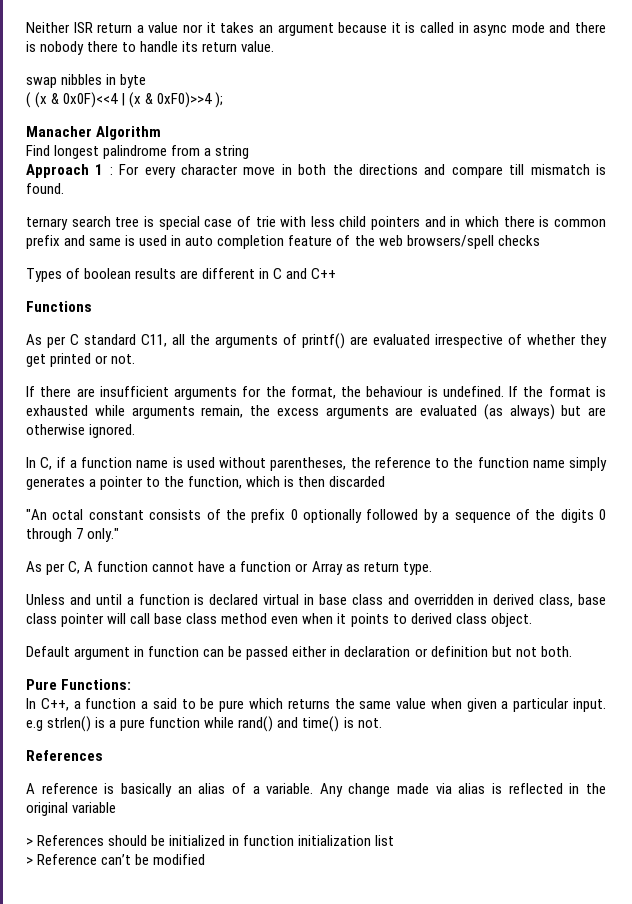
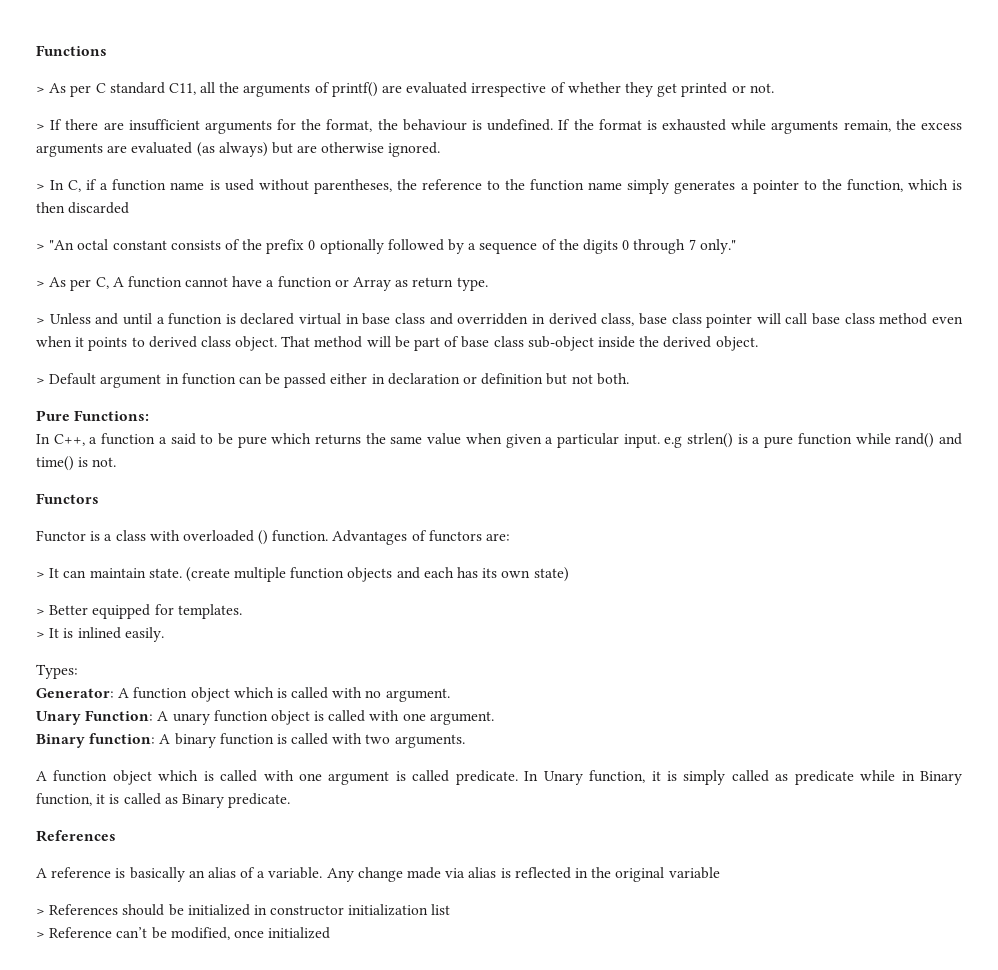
[26,22,606,36] [26,41,275,55] [26,74,147,88] [26,92,224,108] [26,126,162,140] [26,145,250,159] [26,164,606,178] [26,183,64,194] [26,216,606,230] [26,235,540,249] [26,268,337,282] Neither ISR return a value nor it takes an argument because it is called in async mode and there is nobody there to handle its return value. // swap nibbles in byte // ( (x & 0x0F)<<4 | (x & 0xF0)>>4 ); // Manacher Algorithm // Find longest palindrome from a string // Approach 1 : For every character move in both the directions and compare till mismatch is found. // ternary search tree is special case of trie with less child pointers and in which there is common prefix and same is used in auto completion feature of the web browsers/spell checks // Types of boolean results are different in C and C++ // -> (36, 50) none
(92, 306) none -> [36,86,45,93] >
(136, 359) none -> [36,123,45,130] >
(136, 431) none -> [36,183,45,190] >
(386, 481) none -> [36,243,45,250] >
(120, 535) none -> [36,280,45,287] >
(432, 568) none -> [36,317,45,324] >
(532, 620) // -> [281,336,758,351] [36,377,45,384] That method will be part of base class sub-object inside the derived object. // >
(382, 723) none -> [36,493,99,504] [36,530,511,545] [36,567,569,582] [36,604,242,619] [36,627,164,642] [36,664,78,679] [36,687,450,702] [36,710,494,725] [36,733,465,748] [36,770,962,785] [36,793,291,808] // Functors // Functor is a class with overloaded () function. Advantages of functors are: // > It can maintain state. (create multiple function objects and each has its own state) // > Better equipped for templates. // > It is inlined easily. // Types: // Generator: A function object which is called with no argument. // Unary Function: A unary function object is called with one argument. // Binary function: A binary function is called with two arguments. // A function object which is called with one argument is called predicate. In Unary function, it is simply called as predicate while in Binary function, it is called as Binary predicate.
[243,835,295,846] function -> [270,905,345,916] constructor
[153,854,206,865] modified -> [170,927,331,940] modified, once initialized

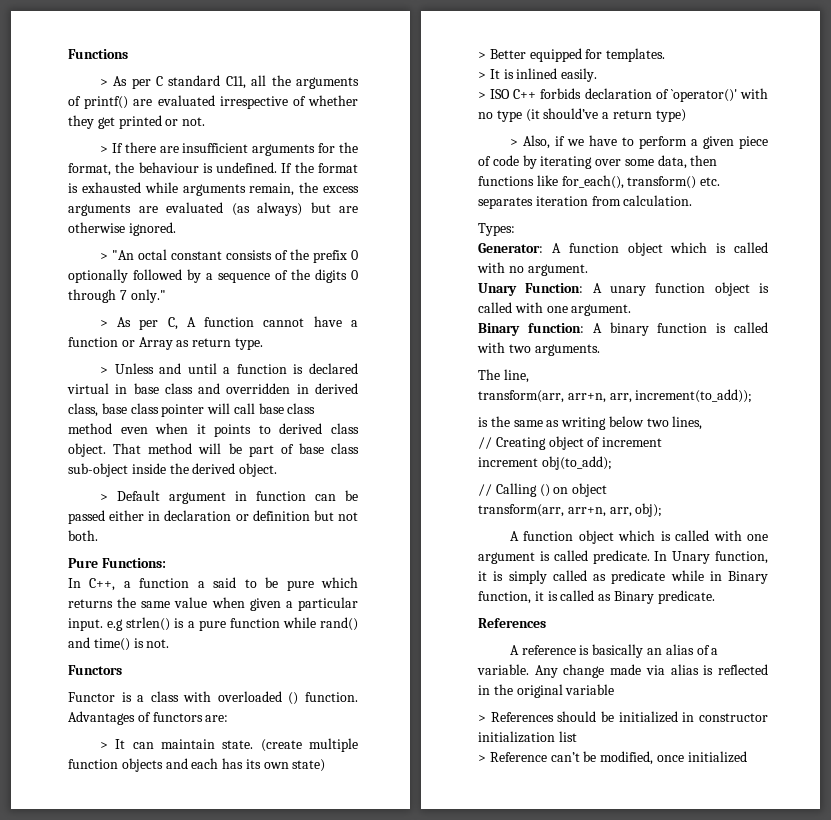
[36,179,963,194] [36,202,130,214] // > In C, if a function name is used without parentheses, the reference to the function name simply generates a pointer to the function, which is then discarded -> (176, 229) none
(164, 634) none -> [478,88,768,102] [478,108,686,122] [509,135,768,149] [478,155,718,169] [478,175,721,189] [478,195,693,209] // > ISO C++ forbids declaration of `operator()' with no type (it should’ve a return type) // > Also, if we have to perform a given piece of code by iterating over some data, then functions like for_each(), transform() etc. separates iteration from calculation.
(465, 741) none -> [478,369,529,383] [478,389,753,403] [478,416,703,430] [478,436,663,450] [478,456,612,470] [478,483,608,497] [478,503,663,517] // The line, // transform(arr, arr+n, arr, increment(to_add)); // is the same as writing below two lines, // // Creating object of increment // increment obj(to_add); // // Calling () on object // transform(arr, arr+n, arr, obj);

